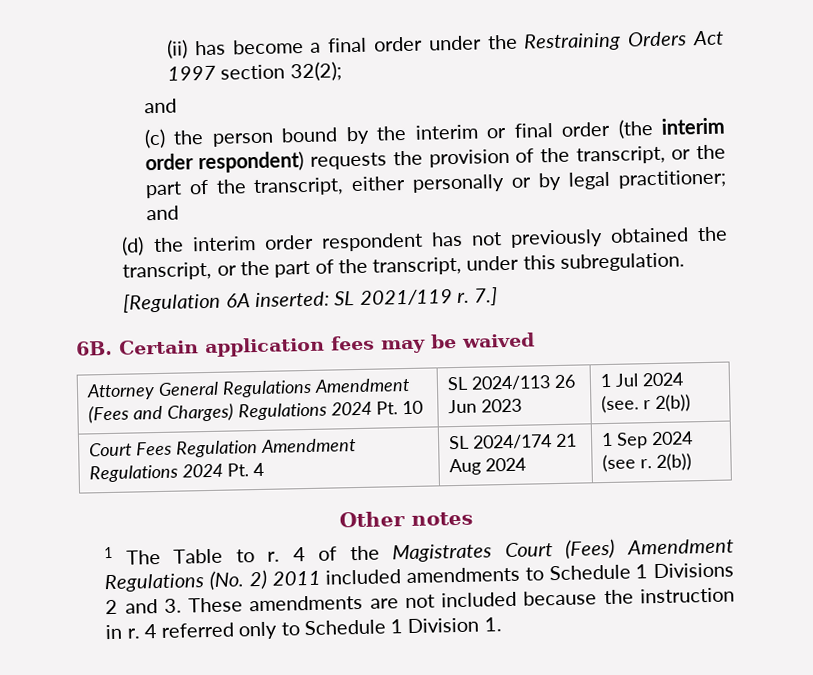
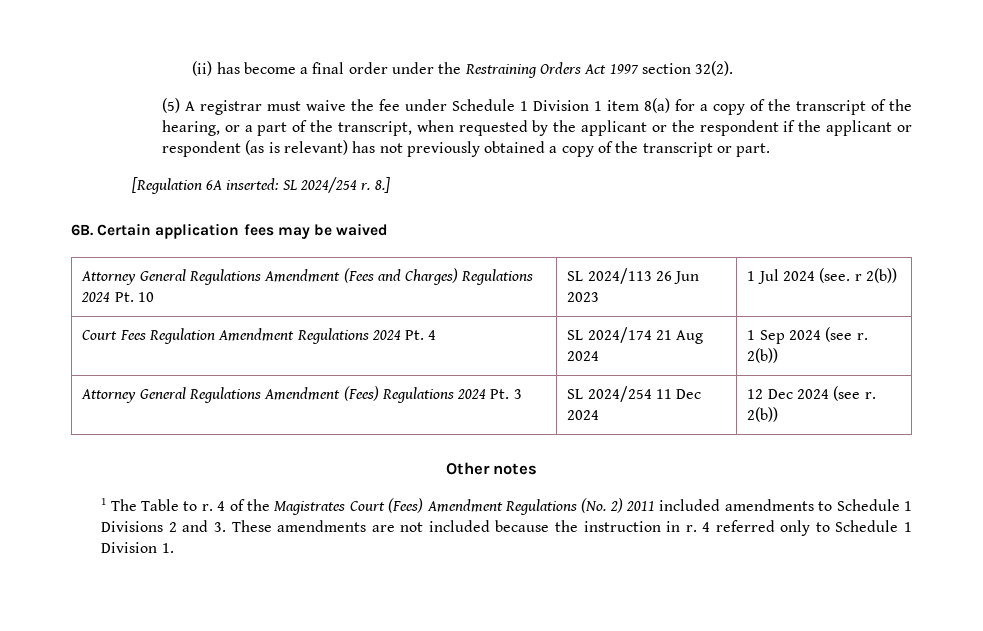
[289,61,342,82] [143,98,177,114] [143,117,726,149] [144,144,726,174] [144,169,728,199] [145,205,179,221] [121,226,728,256] [122,252,685,281] 32(2); // and // (c) the person bound by the interim or final order (the interim order respondent) requests the provision of the transcript, or the part of the transcript, either personally or by legal practitioner; and // (d) the interim order respondent has not previously obtained the transcript, or the part of the transcript, under this subregulation. -> [695,61,734,76] [161,98,912,115] [161,120,912,136] [161,140,771,157] 32(2). // (5) A registrar must waive the fee under Schedule 1 Division 1 item 8(a) for a copy of the transcript of the hearing, or a part of the transcript, when requested by the applicant or the respondent if the applicant or respondent (as is relevant) has not previously obtained a copy of the transcript or part.
[359,287,499,306] 2021/119 r. 7.] -> [299,177,390,193] 2024/254 r. 8.]
(693, 462) none -> [81,386,522,403] [567,386,702,402] [567,410,600,420] [747,386,876,401] [747,407,779,422] // Attorney General Regulations Amendment (Fees) Regulations 2024 Pt. 3 | SL 2024/254 11 Dec 2024 | 12 Dec 2024 (see r. 2(b))

